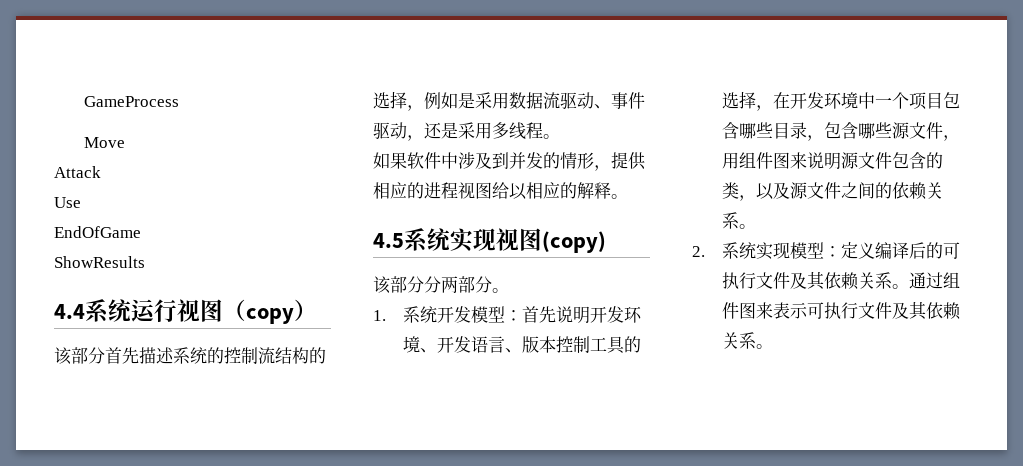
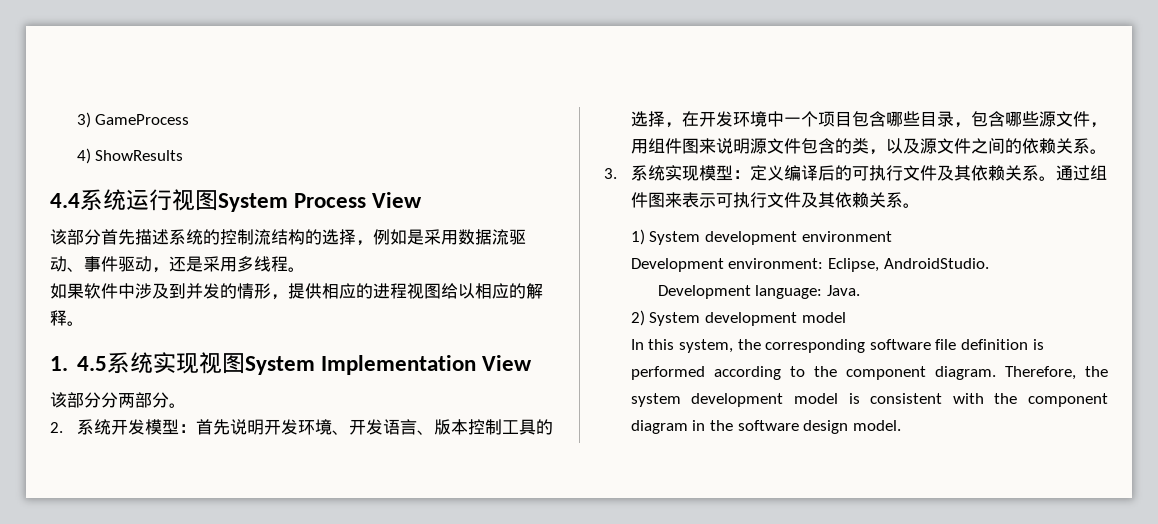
(83, 101) none -> [76,112,91,128] 3)
[83,137,125,148] [54,166,101,178] [54,197,81,208] [54,226,141,238] Move // Attack // Use // EndOfGame // -> [76,148,91,164] 4)
[223,299,317,324] （copy） -> [218,192,423,212] System Process View
(628, 196) none -> [50,356,68,371] 1.
[542,231,606,253] (copy) -> [244,355,533,375] System Implementation View
[373,310,386,321] 1. -> [50,422,63,433] 2.
[692,246,705,257] 2. -> [604,168,617,179] 3.
(773, 346) none -> [630,229,892,245] [630,258,989,272] [657,285,860,299] [630,310,846,326] [630,339,1044,353] [630,366,1108,380] [630,393,1108,407] [630,420,901,434] // 1) System development environment // Development environment: Eclipse, AndroidStudio. // Development language: Java. // 2) System development model // In this system, the corresponding software file definition is performed according to the component diagram. Therefore, the system development model is consistent with the component diagram in the software design model.

